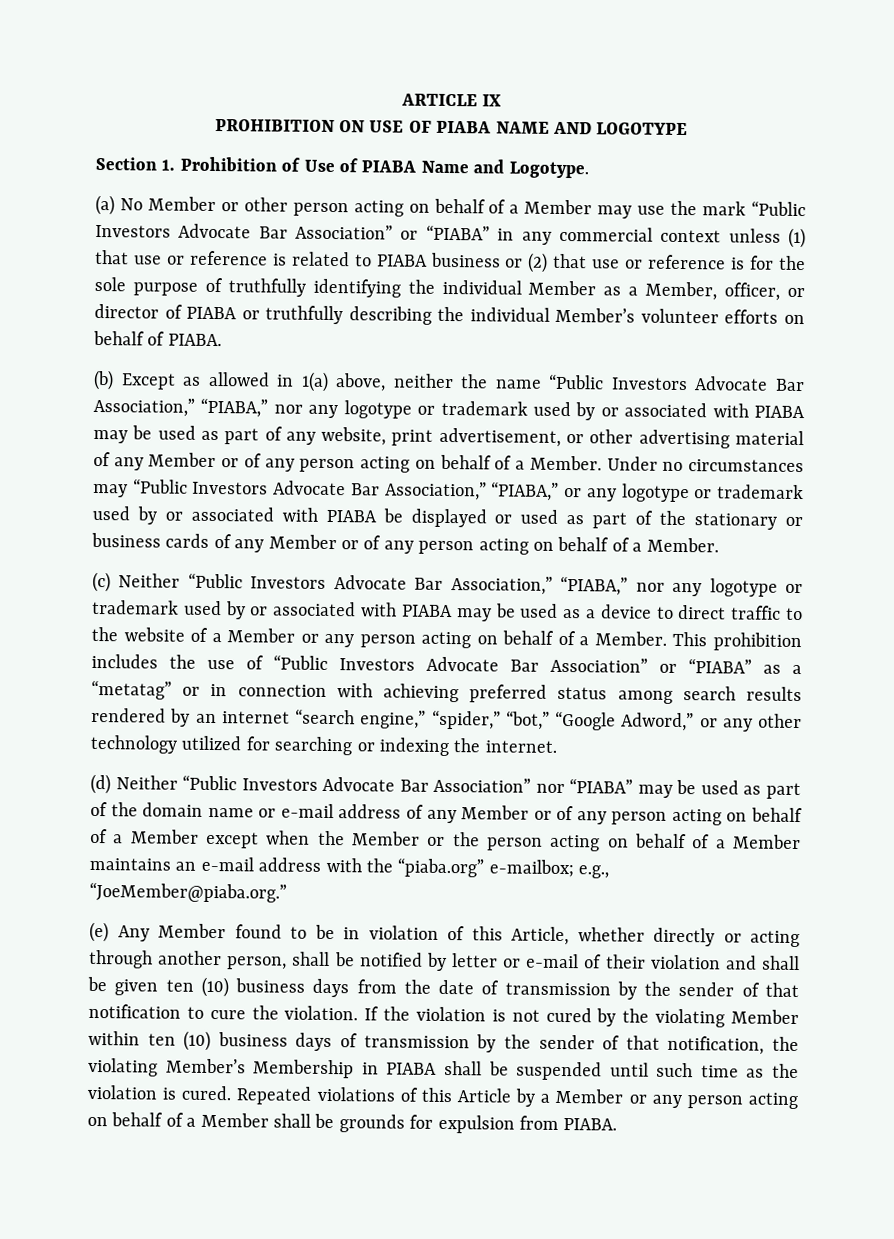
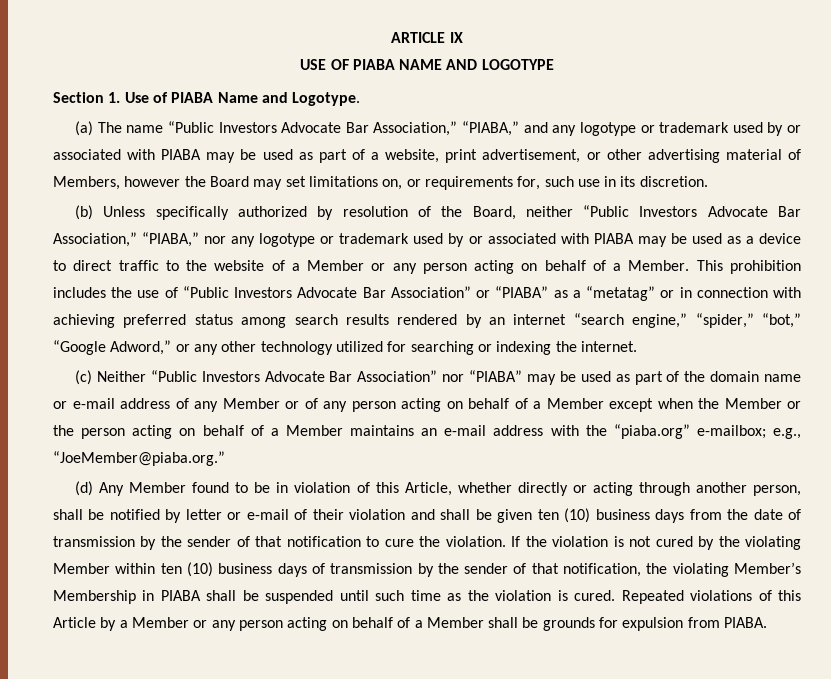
[214,118,365,133] PROHIBITION ON -> (463, 37) none
[179,156,301,172] Prohibition of -> (121, 97) none
[119,196,806,219] [95,223,807,249] [95,249,807,273] [94,276,805,301] [94,303,805,325] [93,330,222,347] [93,369,489,392] No Member or other person acting on behalf of a Member may use the mark “Public Investors Advocate Bar Association” or “PIABA” in any commercial context unless (1) that use or reference is related to PIABA business or (2) that use or reference is for the sole purpose of truthfully identifying the individual Member as a Member, officer, or director of PIABA or truthfully describing the individual Member’s volunteer efforts on behalf of PIABA. // (b) Except as allowed in 1(a) above, neither the -> [97,122,122,133] The
[273,404,303,414] nor -> [523,122,548,133] and
[285,431,316,445] any -> [371,152,380,160] a
[113,452,805,473] [93,478,805,503] [92,505,803,530] [91,532,719,555] [92,571,181,593] any Member or of any person acting on behalf of a Member. Under no circumstances may “Public Investors Advocate Bar Association,” “PIABA,” or any logotype or trademark used by or associated with PIABA be displayed or used as part of the stationary or business cards of any Member or of any person acting on behalf of a Member. // (c) Neither -> [53,176,708,190] [75,205,573,220] Members, however the Board may set limitations on, or requirements for, such use in its discretion. // (b) Unless specifically authorized by resolution of the Board, neither
[90,773,111,795] (d) -> [75,370,93,385] (c)
[89,921,109,943] (e) -> [75,481,94,496] (d)

